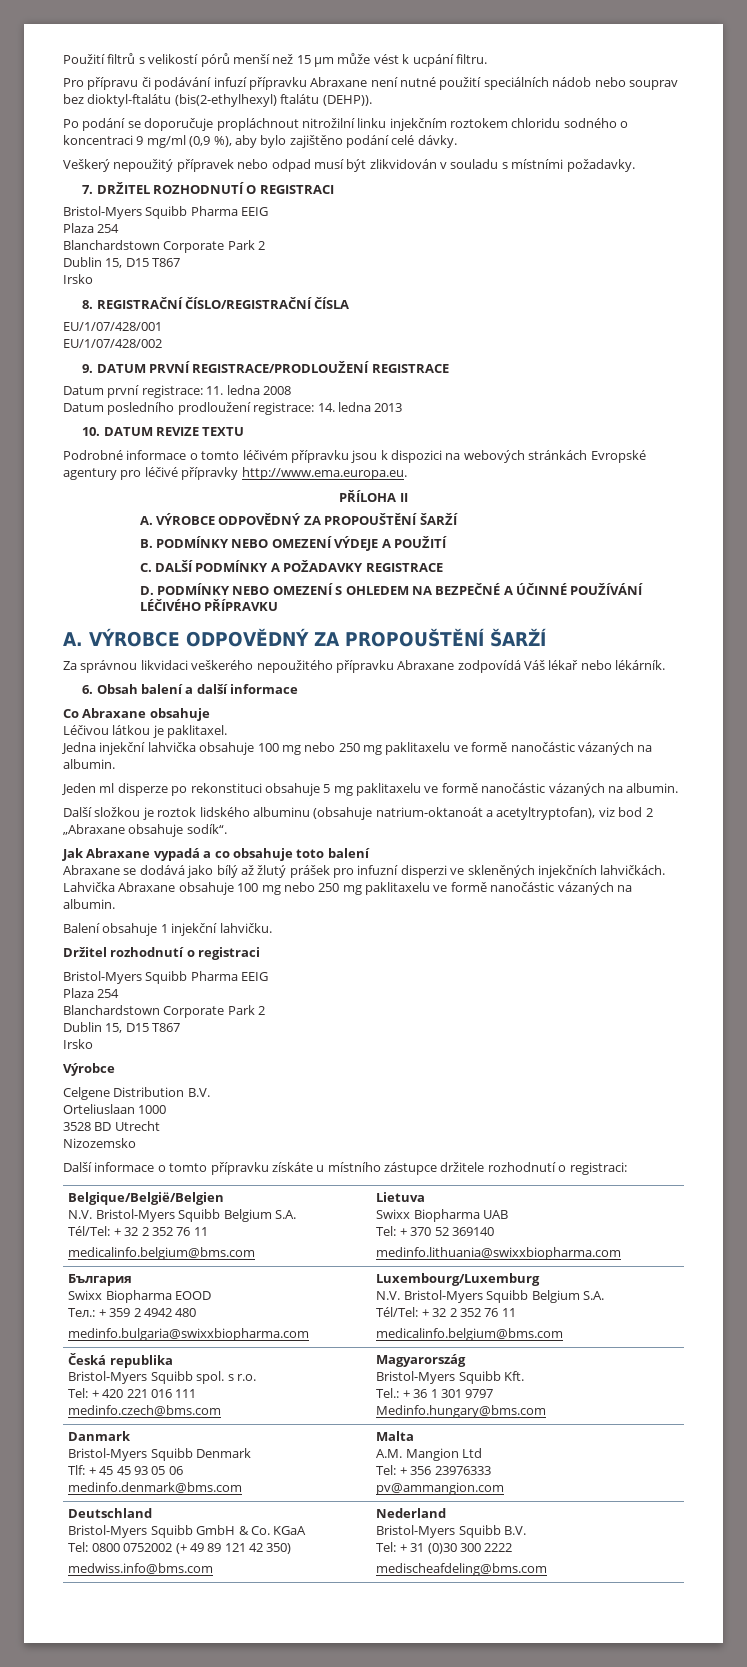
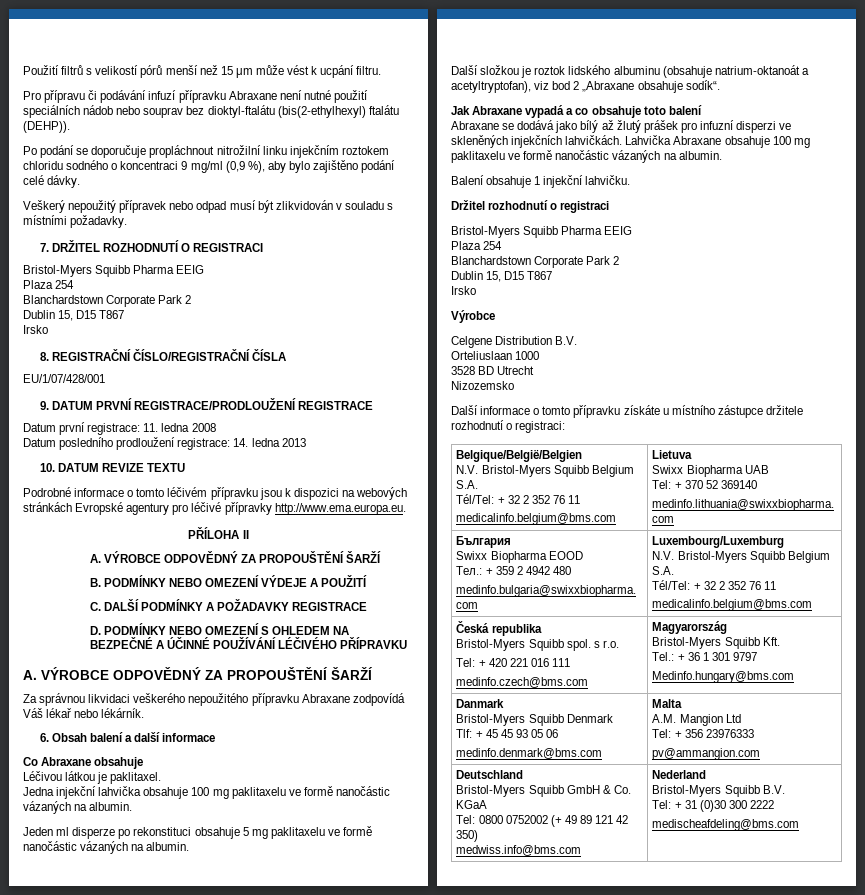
[63,339,162,348] // EU/1/07/428/002 -> (105, 378) none
[304,742,382,755] nebo 250 mg -> (229, 794) none
[283,882,362,895] nebo 250 mg -> (810, 143) none

